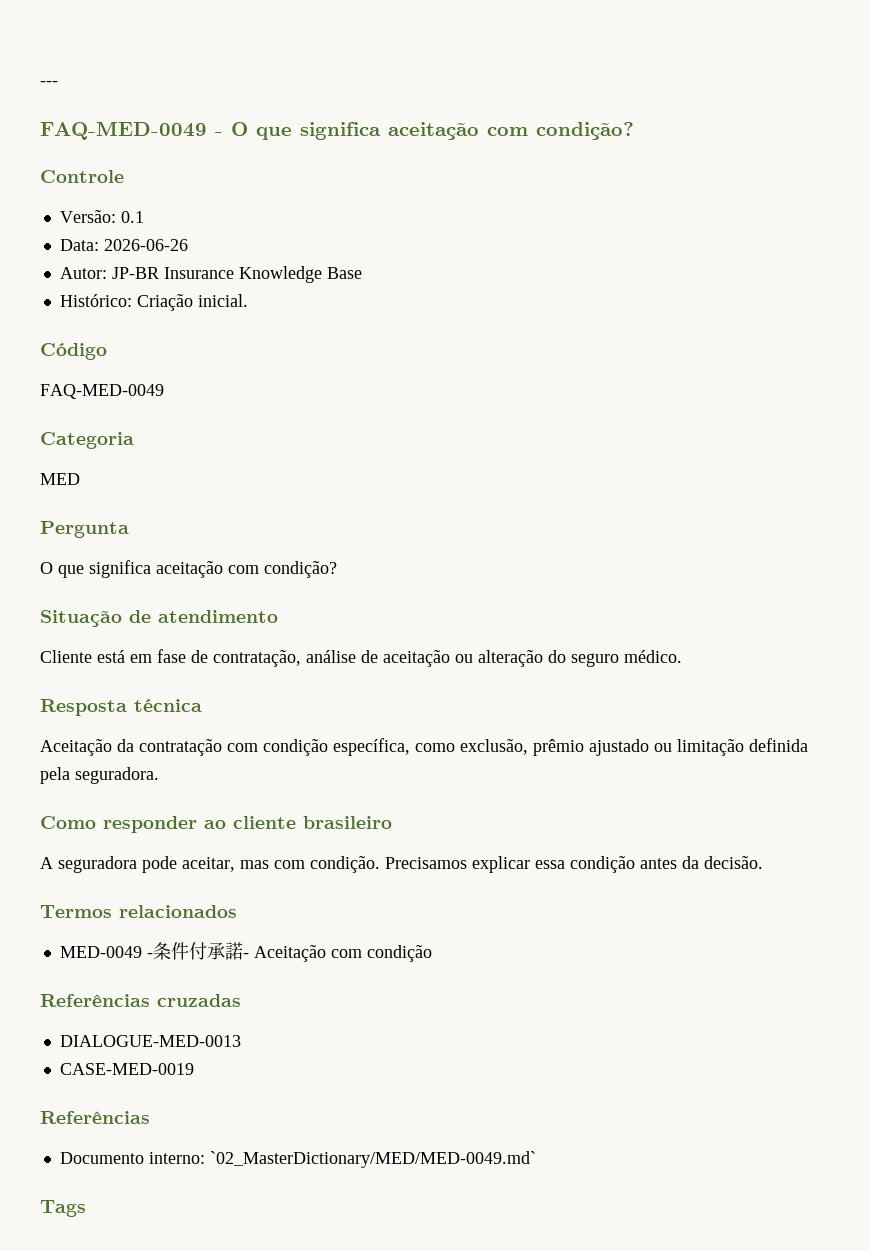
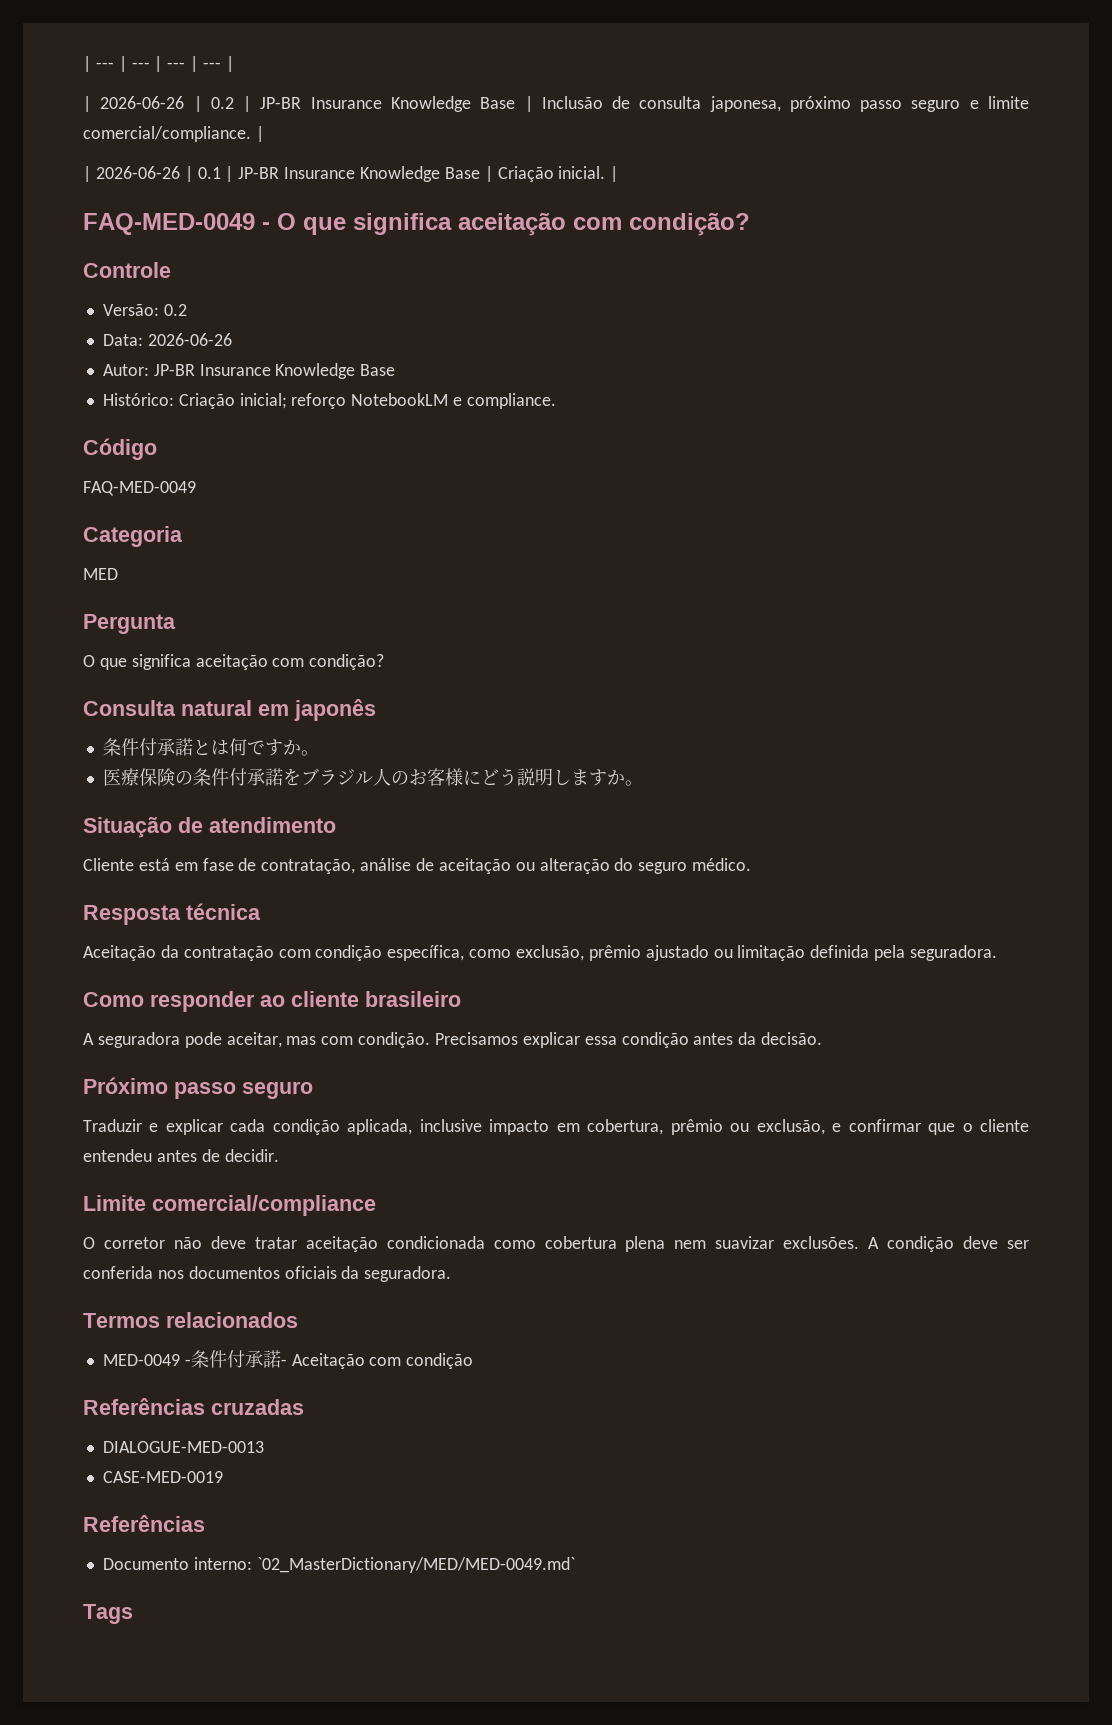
[40,81,58,86] --- -> [83,56,234,72] [83,96,1030,112] [83,126,264,142] [83,166,619,182] | --- | --- | --- | --- | // | 2026-06-26 | 0.2 | JP-BR Insurance Knowledge Base | Inclusão de consulta japonesa, próximo passo seguro e limite comercial/compliance. | // | 2026-06-26 | 0.1 | JP-BR Insurance Knowledge Base | Criação inicial. |
[120,211,144,223] 0.1 -> [163,304,187,316] 0.2
[197,294,248,307] inicial. -> [239,393,556,409] inicial; reforço NotebookLM e compliance.
(337, 569) none -> [83,699,376,721] [102,738,319,756] [102,768,643,786] // Consulta natural em japonês // 条件付承諾とは何ですか。 // 医療保険の条件付承諾をブラジル人のお客様にどう説明しますか。
(763, 862) none -> [83,1077,313,1099] [83,1119,1030,1135] [83,1149,279,1162] [83,1195,376,1216] [83,1236,1029,1252] [83,1266,452,1282] // Próximo passo seguro // Traduzir e explicar cada condição aplicada, inclusive impacto em cobertura, prêmio ou exclusão, e confirmar que o cliente entendeu antes de decidir. // Limite comercial/compliance // O corretor não deve tratar aceitação condicionada como cobertura plena nem suavizar exclusões. A condição deve ser conferida nos documentos oficiais da seguradora.

